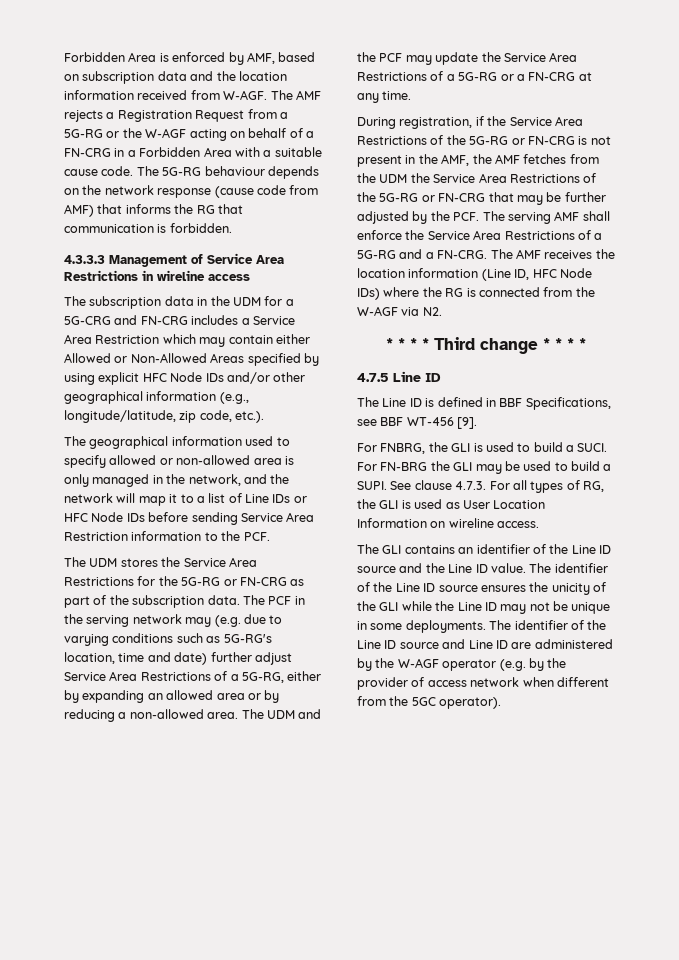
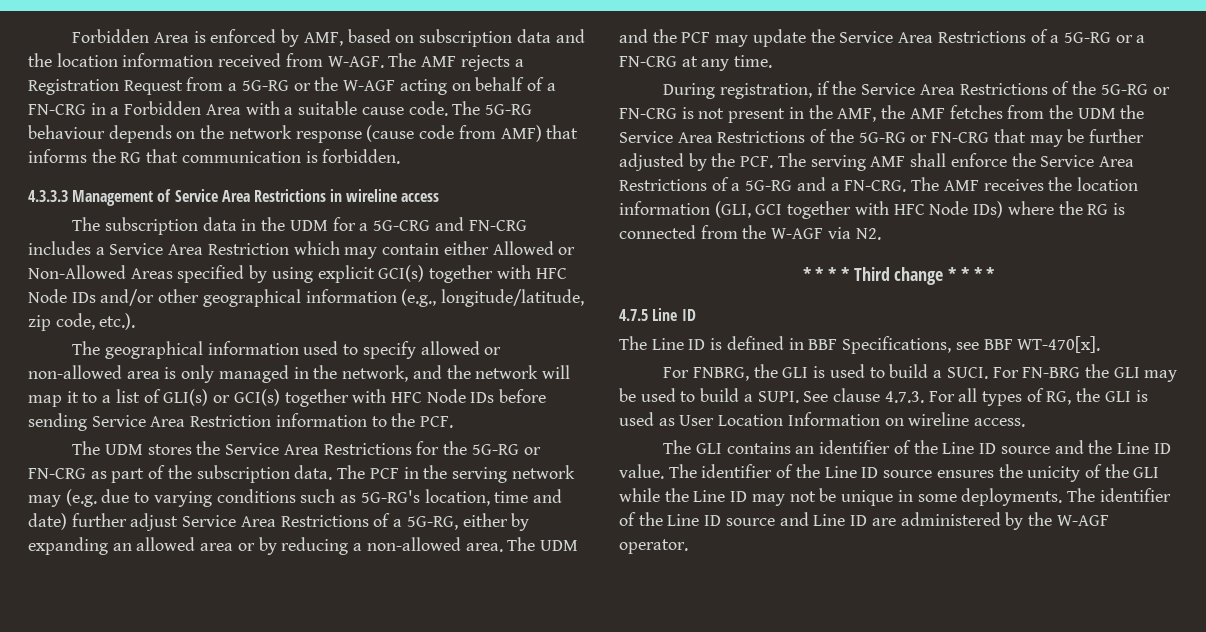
(140, 378) none -> [378,265,531,283] GCI(s) together with
[245,494,307,503] Line IDs or -> [163,389,387,407] GLI(s) or GCI(s) together with
[481,269,530,281] (Line ID, -> [714,201,889,219] (GLI, GCI together with
[406,417,478,429] WT-456 [9]. -> [1017,336,1101,353] WT-470[x].
[442,658,567,671] [357,677,609,690] [357,696,502,709] operator (e.g. by the provider of access network when different from the 5GC operator). -> [619,539,688,554] operator.

